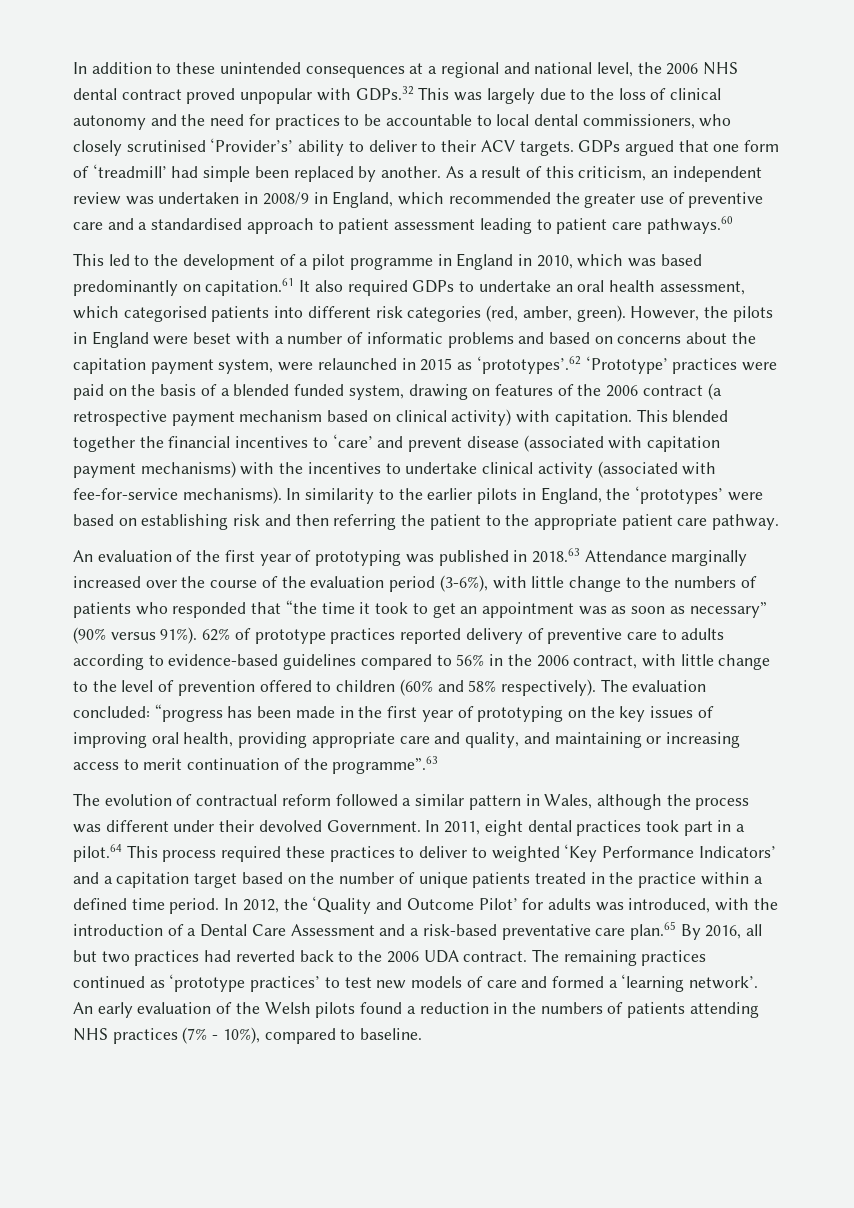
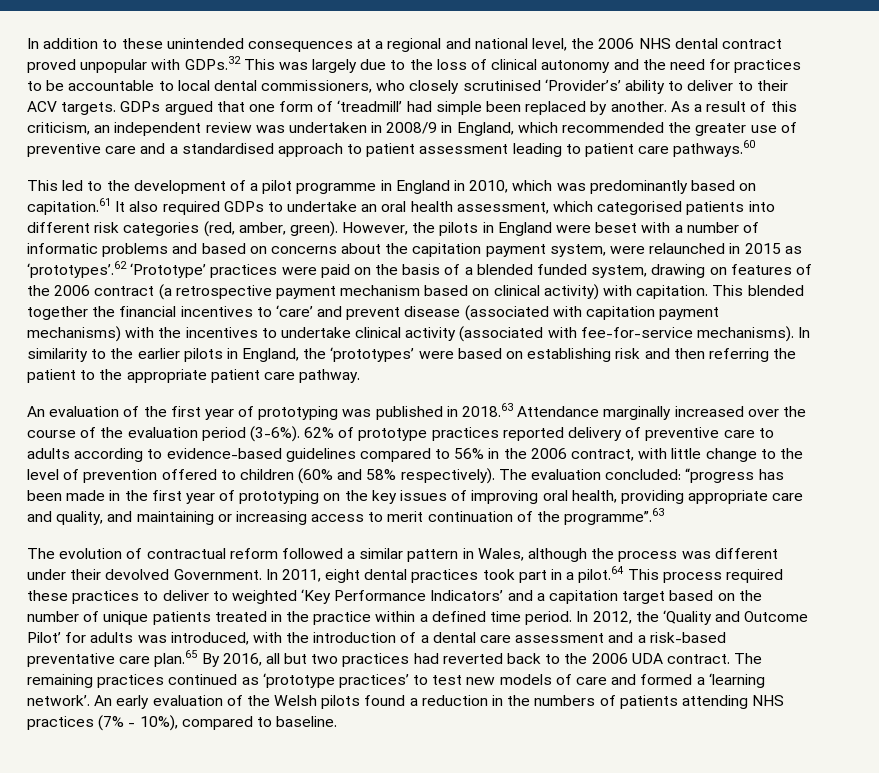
[660,254,702,266] [73,280,178,296] based predominantly -> [589,180,735,194] predominantly based
[439,575,757,592] [73,600,767,618] [73,627,198,644] (3-6%), with little change to the numbers of patients who responded that “the time it took to get an appointment was as soon as necessary” (90% versus 91%). -> [249,426,300,442] (3-6%).
[200,924,375,937] Dental Care Assessment -> [432,632,605,643] dental care assessment

